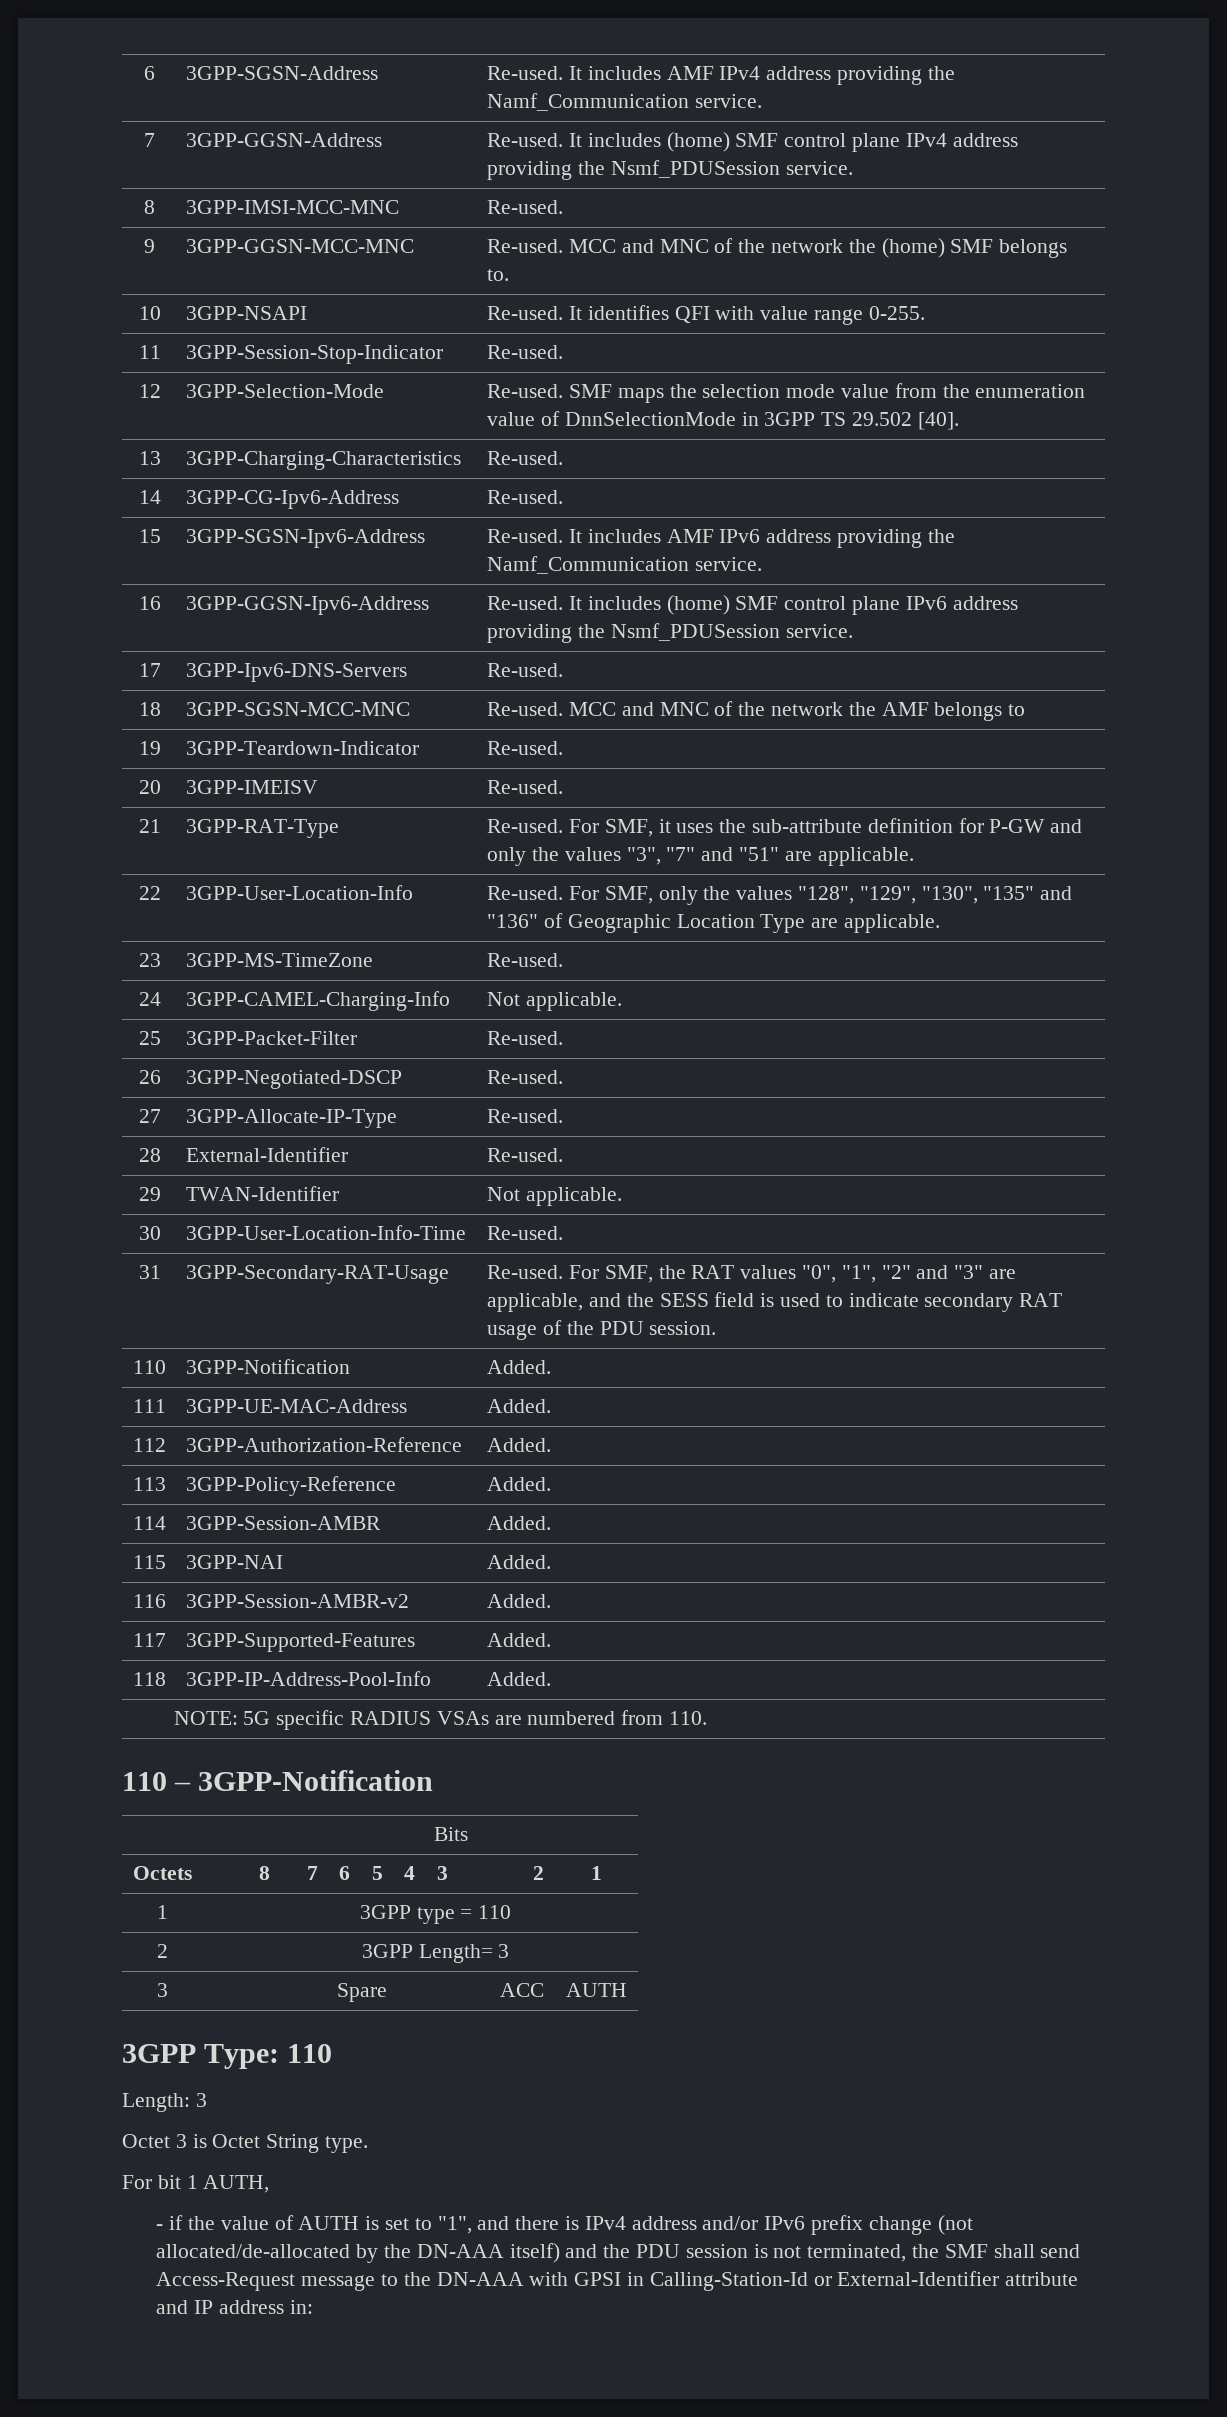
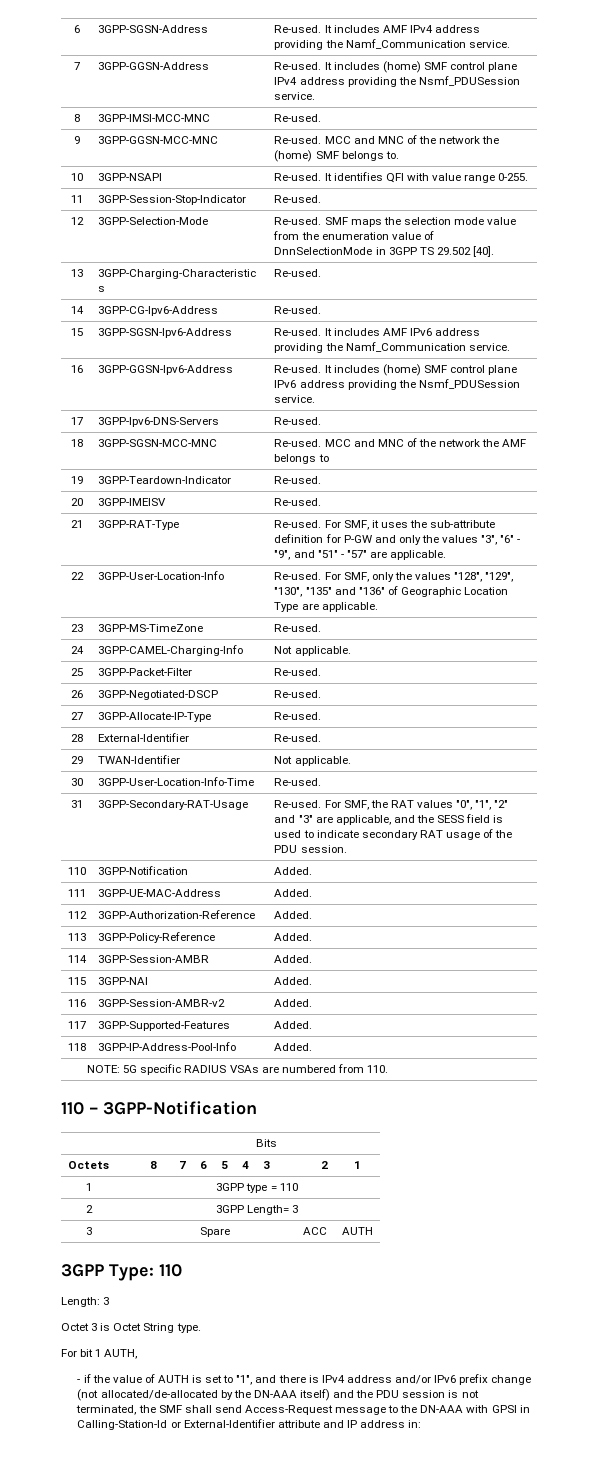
[666,847,780,861] "7" and "51" -> [500,535,521,543] [274,550,367,560] "6" - "9", and "51" - "57"

